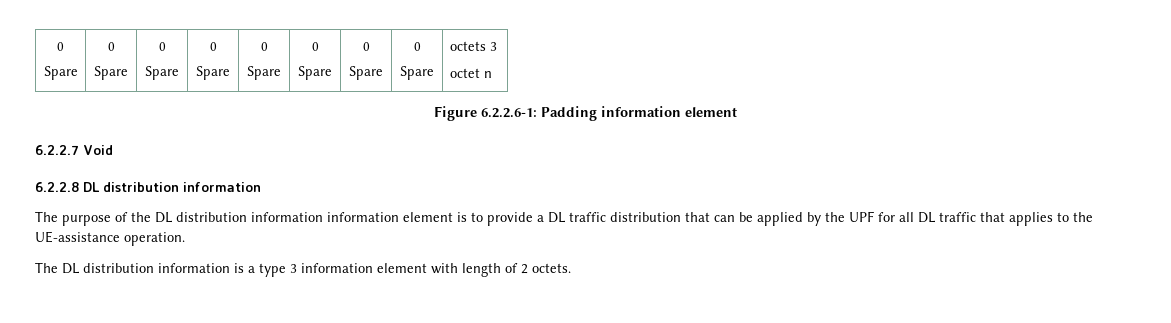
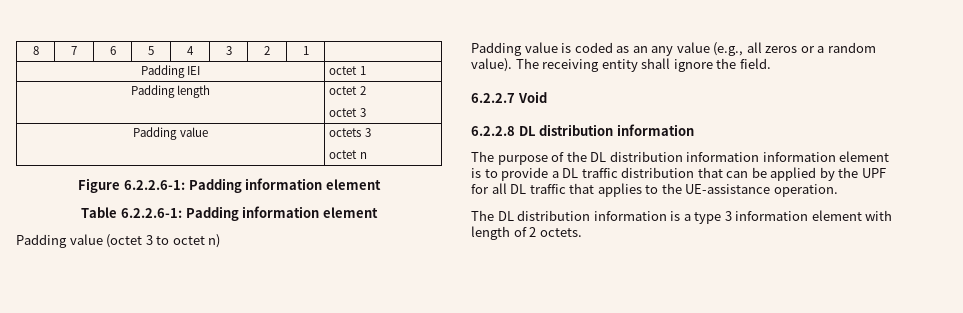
[57,42,64,51] [43,66,78,80] [107,42,115,51] [94,66,128,80] [158,42,166,51] [145,66,179,80] [209,42,217,51] [196,66,230,80] [260,42,268,51] [247,66,281,80] [311,42,319,51] [298,66,332,80] [362,42,370,51] [349,66,383,80] [413,42,421,51] [400,66,434,80] 0 // Spare | 0 // Spare | 0 // Spare | 0 // Spare | 0 // Spare | 0 // Spare | 0 // Spare | 0 // Spare -> [32,46,39,55] [71,46,77,55] [109,46,116,55] [148,46,154,55] [187,46,194,55] [225,46,232,55] [264,46,270,55] [302,46,309,55] [140,65,201,78] [329,66,366,75] [130,85,211,98] [329,86,366,95] [329,108,366,117] [133,127,208,140] 8 | 7 | 6 | 5 | 4 | 3 | 2 | 1 | // Padding IEI | octet 1 // Padding length | octet 2 // octet 3 // Padding value
(737, 112) none -> [81,206,378,221] [16,234,221,248] [471,42,876,56] [471,58,771,72] // Table 6.2.2.6-1: Padding information element // Padding value (octet 3 to octet n) // Padding value is coded as an any value (e.g., all zeros or a random value). The receiving entity shall ignore the field.

